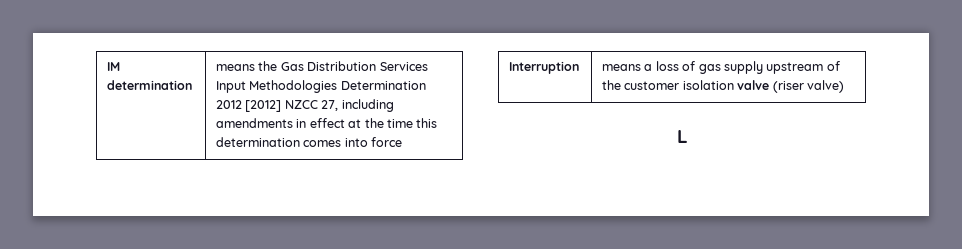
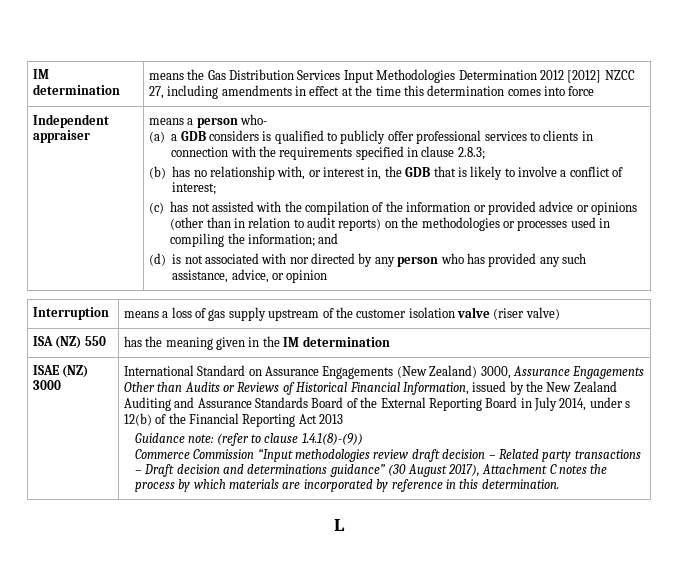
(403, 142) none -> [32,114,109,128] [32,130,90,143] [148,114,268,128] [148,130,593,144] [171,146,485,160] [148,166,624,180] [172,182,217,195] [148,201,638,215] [170,217,611,231] [170,233,339,247] [148,253,587,267] [172,269,328,283] // Independent appraiser | means a person who- // (a) a GDB considers is qualified to publicly offer professional services to clients in connection with the requirements specified in clause 2.8.3; // (b) has no relationship with, or interest in, the GDB that is likely to involve a conflict of interest; // (c) has not assisted with the compilation of the information or provided advice or opinions (other than in relation to audit reports) on the methodologies or processes used in compiling the information; and // (d) is not associated with nor directed by any person who has provided any such assistance, advice, or opinion
(844, 86) none -> [32,336,106,349] [123,336,390,350] [32,365,89,378] [32,380,61,390] [123,365,645,379] [123,381,617,395] [123,397,631,411] [123,413,344,427] [134,433,363,446] [134,448,641,462] [134,464,608,477] [134,479,559,492] // ISA (NZ) 550 | has the meaning given in the IM determination // ISAE (NZ) 3000 | International Standard on Assurance Engagements (New Zealand) 3000, Assurance Engagements Other than Audits or Reviews of Historical Financial Information, issued by the New Zealand Auditing and Assurance Standards Board of the External Reporting Board in July 2014, under s 12(b) of the Financial Reporting Act 2013 // Guidance note: (refer to clause 1.4.1(8)-(9)) // Commerce Commission “Input methodologies review draft decision – Related party transactions – Draft decision and determinations guidance” (30 August 2017), Attachment C notes the process by which materials are incorporated by reference in this determination.

